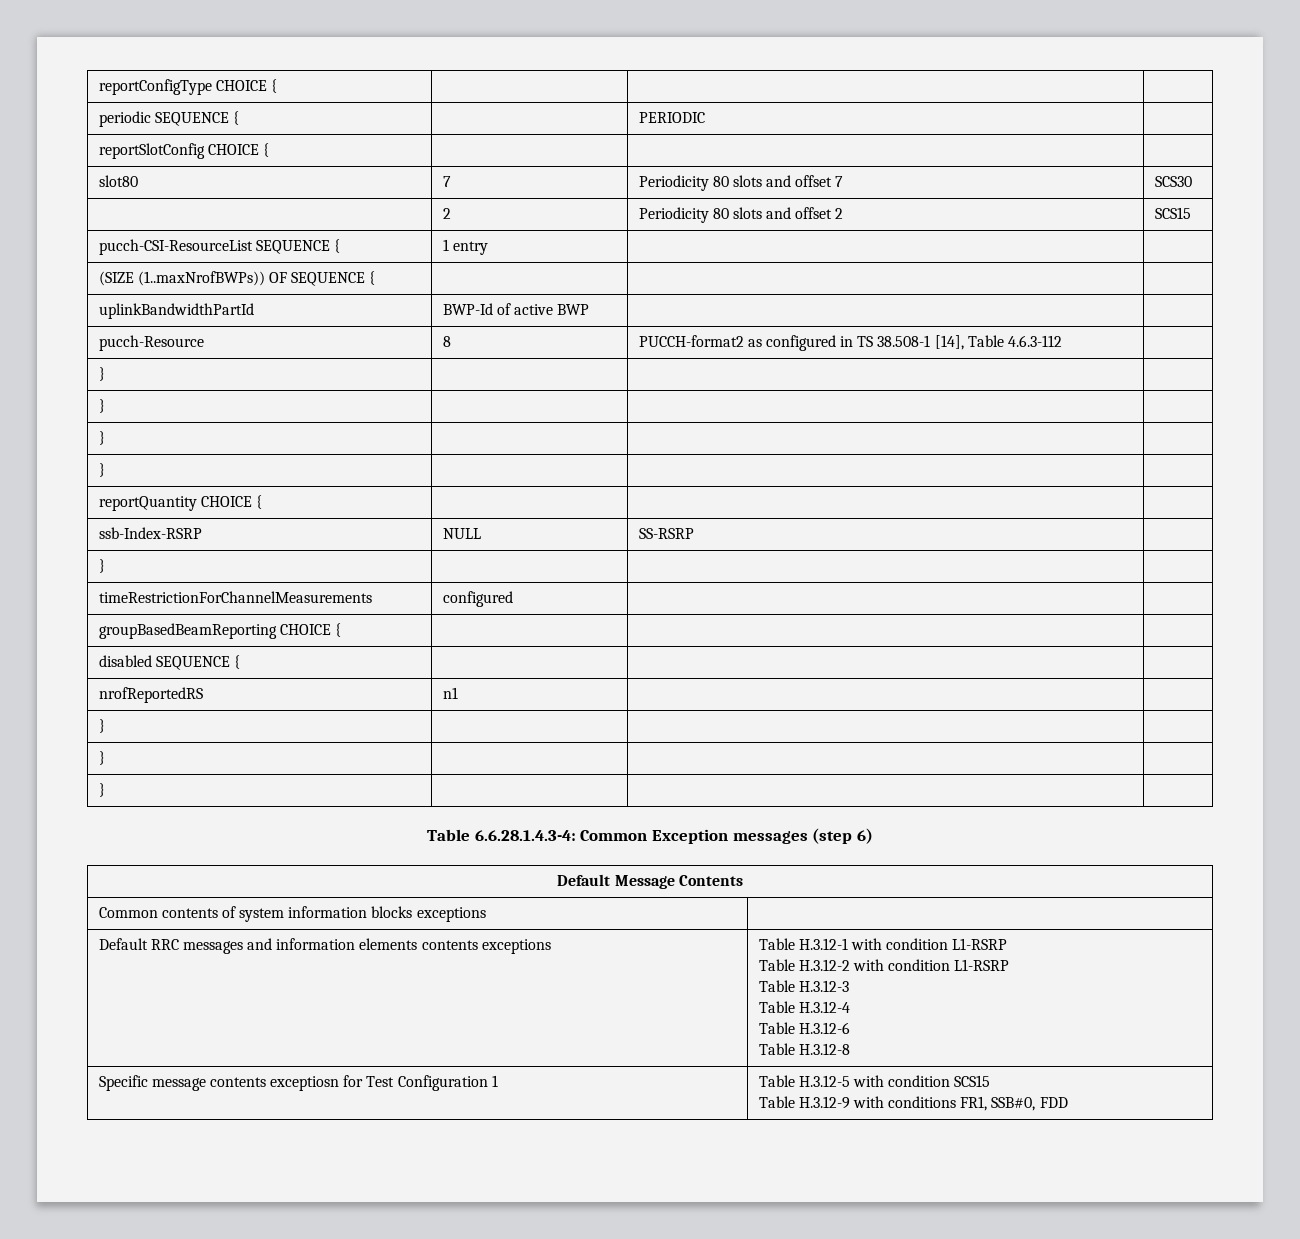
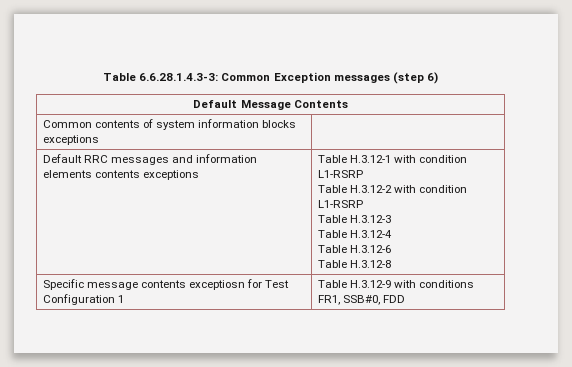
[98,79,277,95] [98,111,239,127] [638,112,705,123] [98,143,269,159] [98,175,138,187] [442,176,451,187] [638,175,844,191] [1154,176,1192,187] [442,208,451,219] [638,207,844,223] [1154,207,1191,219] [98,239,340,255] [442,239,488,255] [98,271,376,286] [98,303,254,319] [442,303,590,315] [98,335,204,351] [442,336,451,347] [638,335,1063,351] [98,367,105,381] [98,399,105,413] [98,431,105,445] [98,463,105,477] [98,495,262,511] [98,527,202,539] [442,528,481,539] [638,528,694,539] [98,559,105,573] [98,591,372,603] [442,591,513,607] [98,623,341,639] [98,655,240,670] [98,687,203,703] [442,687,458,699] [98,719,105,733] [98,751,105,765] [98,783,105,797] [427,829,576,841] reportConfigType CHOICE { | | | // periodic SEQUENCE { | | PERIODIC | // reportSlotConfig CHOICE { | | | // slot80 | 7 | Periodicity 80 slots and offset 7 | SCS30 // | 2 | Periodicity 80 slots and offset 2 | SCS15 // pucch-CSI-ResourceList SEQUENCE { | 1 entry | | // (SIZE (1..maxNrofBWPs)) OF SEQUENCE { | | | // uplinkBandwidthPartId | BWP-Id of active BWP | | // pucch-Resource | 8 | PUCCH-format2 as configured in TS 38.508-1 [14], Table 4.6.3-112 | // } | | | // } | | | // } | | | // } | | | // reportQuantity CHOICE { | | | // ssb-Index-RSRP | NULL | SS-RSRP | // } | | | // timeRestrictionForChannelMeasurements | configured | | // groupBasedBeamReporting CHOICE { | | | // disabled SEQUENCE { | | | // nrofReportedRS | n1 | | // } | | | // } | | | // } | | | // Table 6.6.28.1.4.3-4: -> [103,73,219,81] Table 6.6.28.1.4.3-3:
[798,1075,991,1087] [758,1096,795,1108] H.3.12-5 with condition SCS15 // Table -> (347, 284) none

